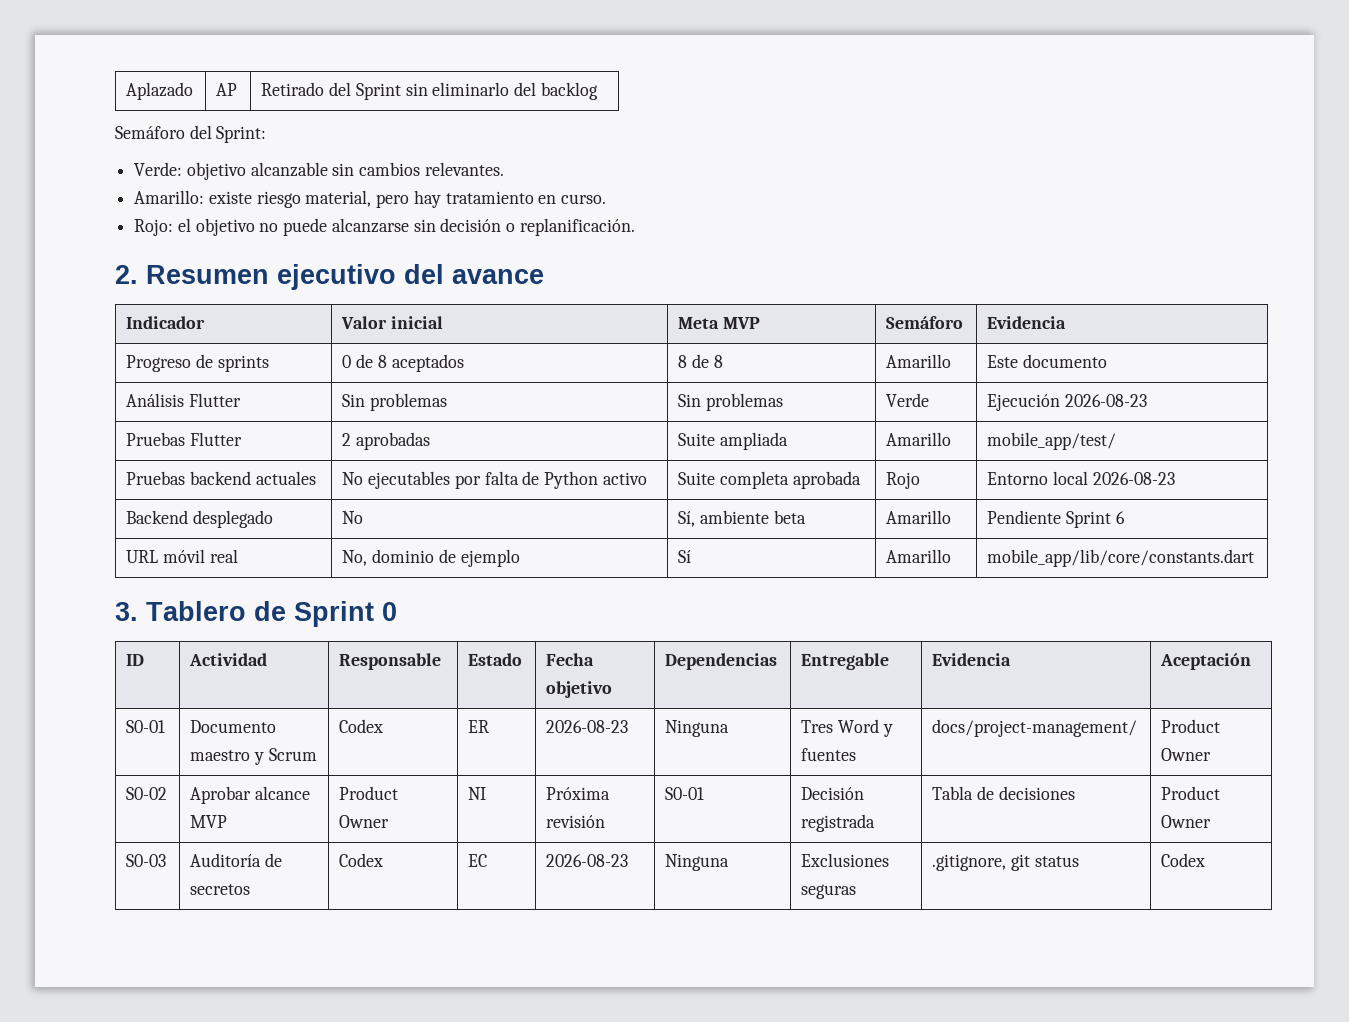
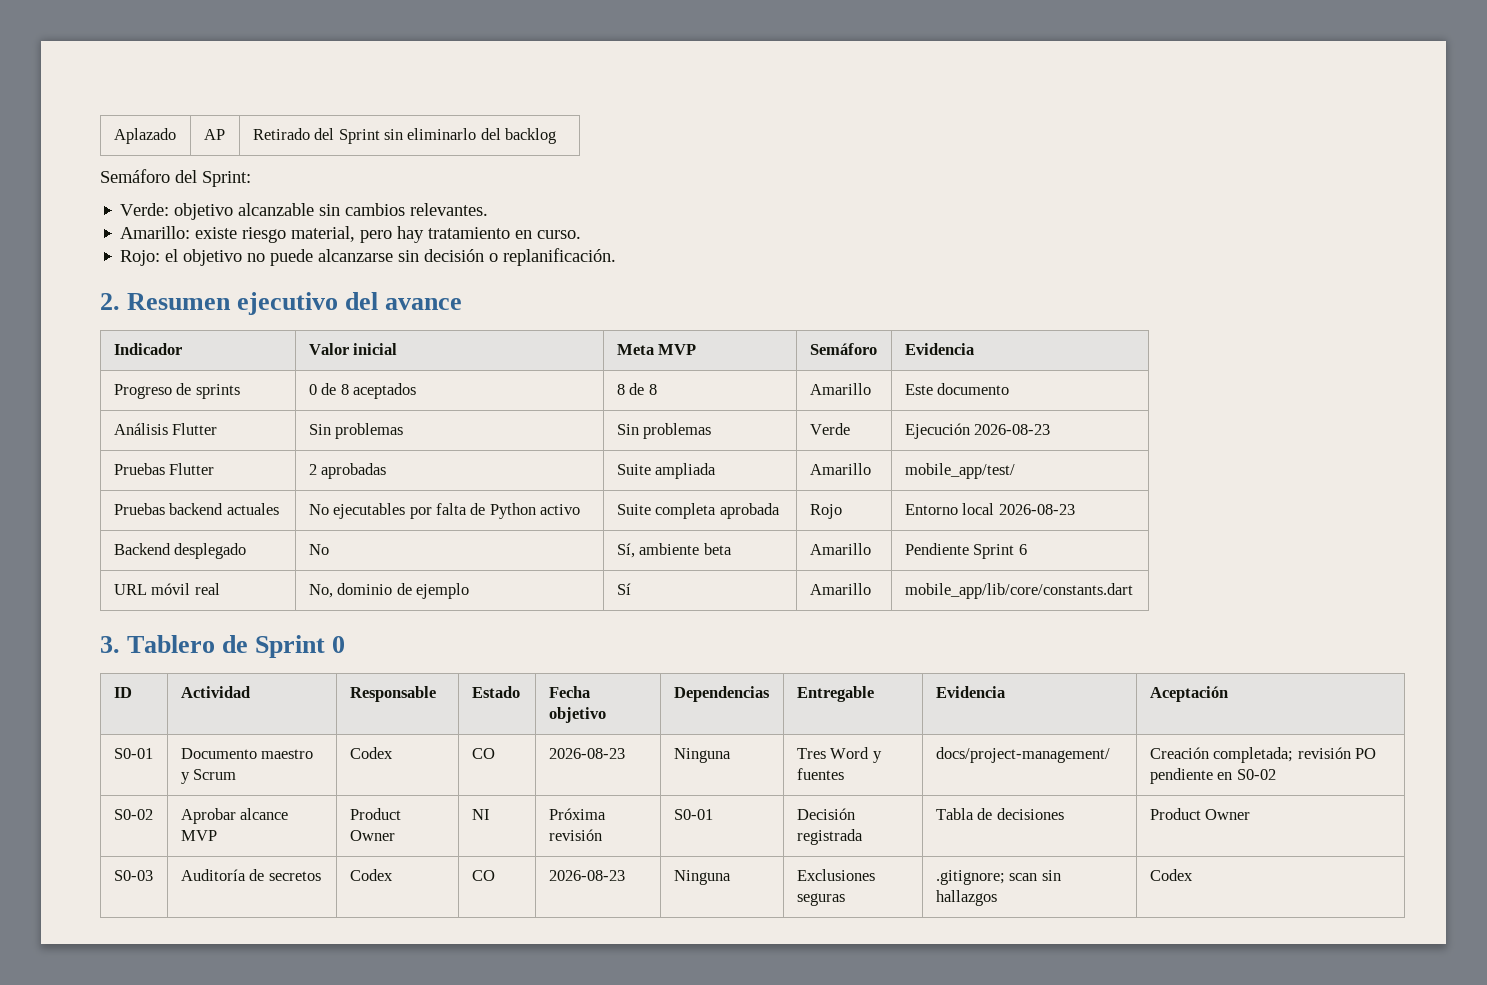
[468,720,490,733] ER -> [471,748,495,759] CO
[1161,719,1221,733] [1161,748,1212,761] Product Owner -> [1149,747,1377,763] [1149,768,1276,784] Creación completada; revisión PO pendiente en S0-02
[468,854,488,867] EC -> [471,870,495,881] CO
[932,854,1079,871] .gitignore, git status -> [935,870,1061,885] [935,890,997,906] .gitignore; scan sin hallazgos

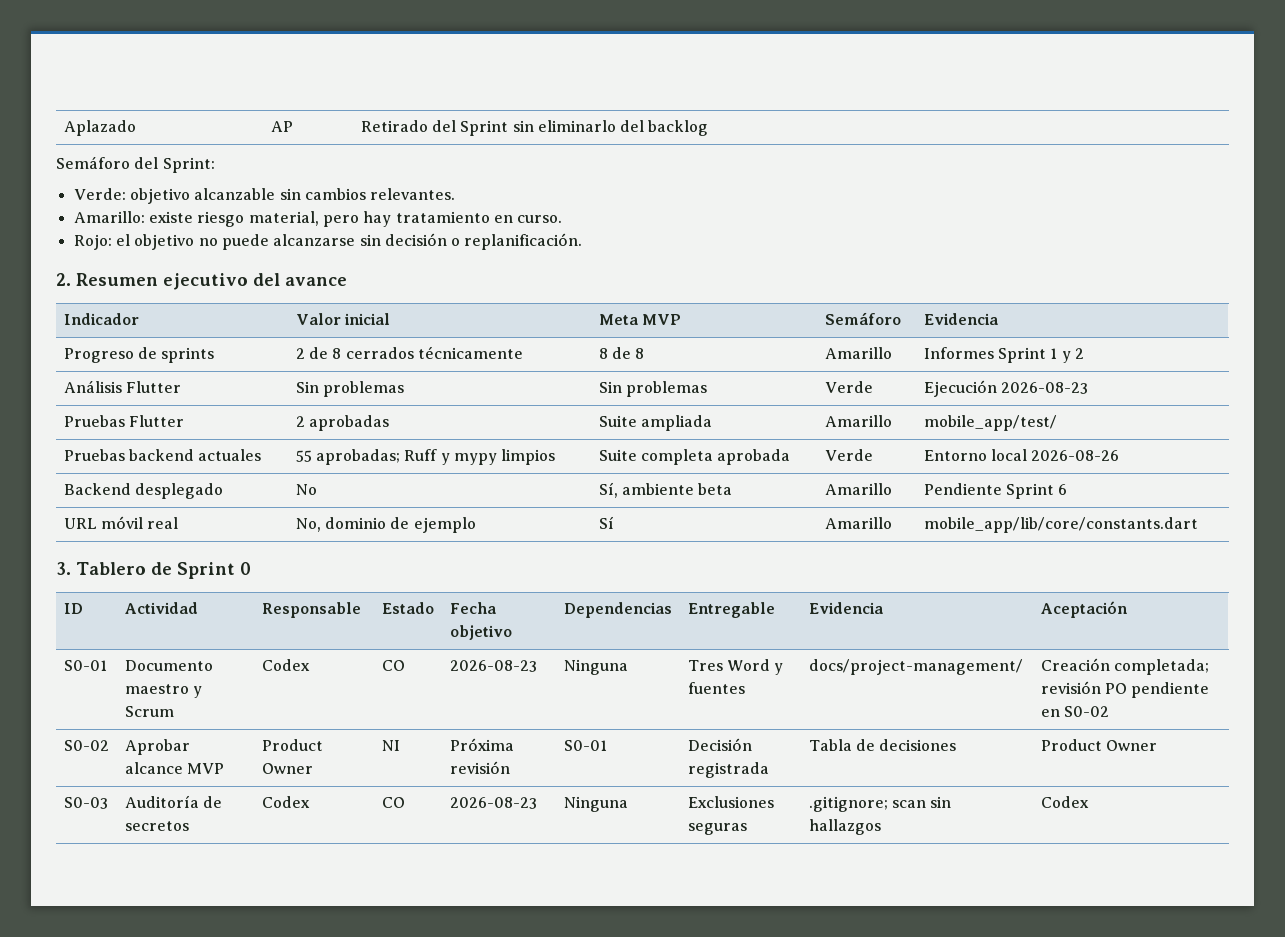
[308,383,417,399] 0 de 8 aceptados -> [295,346,523,359] 2 de 8 cerrados técnicamente
[904,383,1010,395] Este documento -> [923,347,1084,363] Informes Sprint 1 y 2
[308,503,581,519] No ejecutables por falta de Python activo -> [295,449,556,465] 55 aprobadas; Ruff y mypy limpios
[809,504,842,519] Rojo -> [824,449,873,461] Verde
[998,504,1075,515] 2026-08-23 -> [1031,450,1120,461] 2026-08-26

